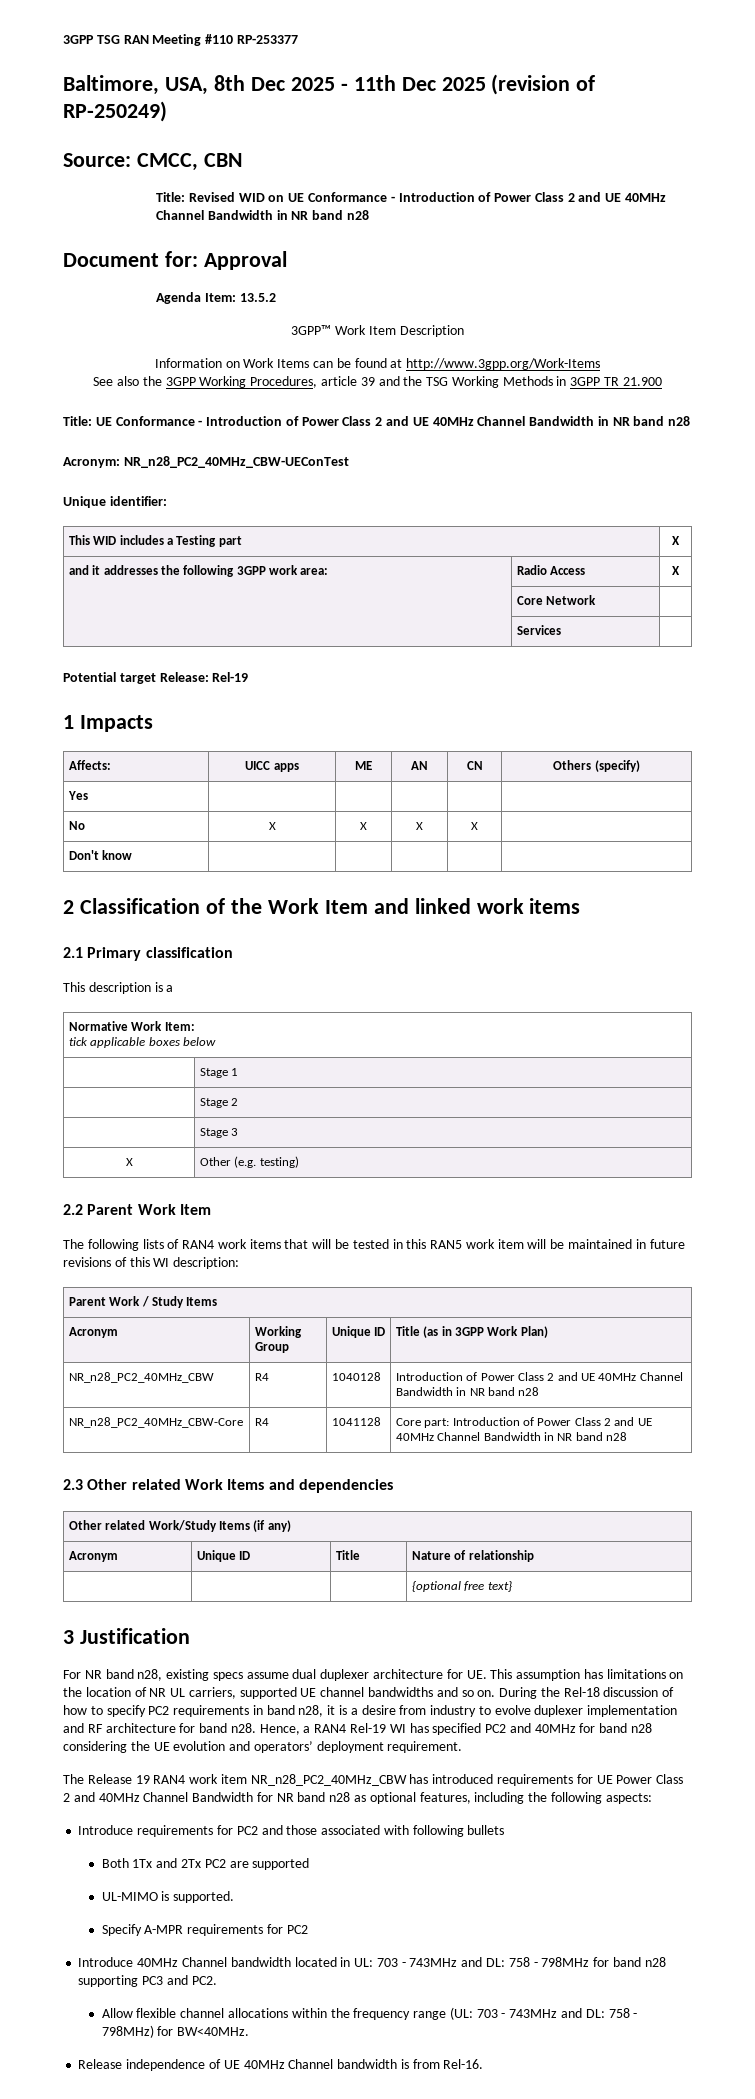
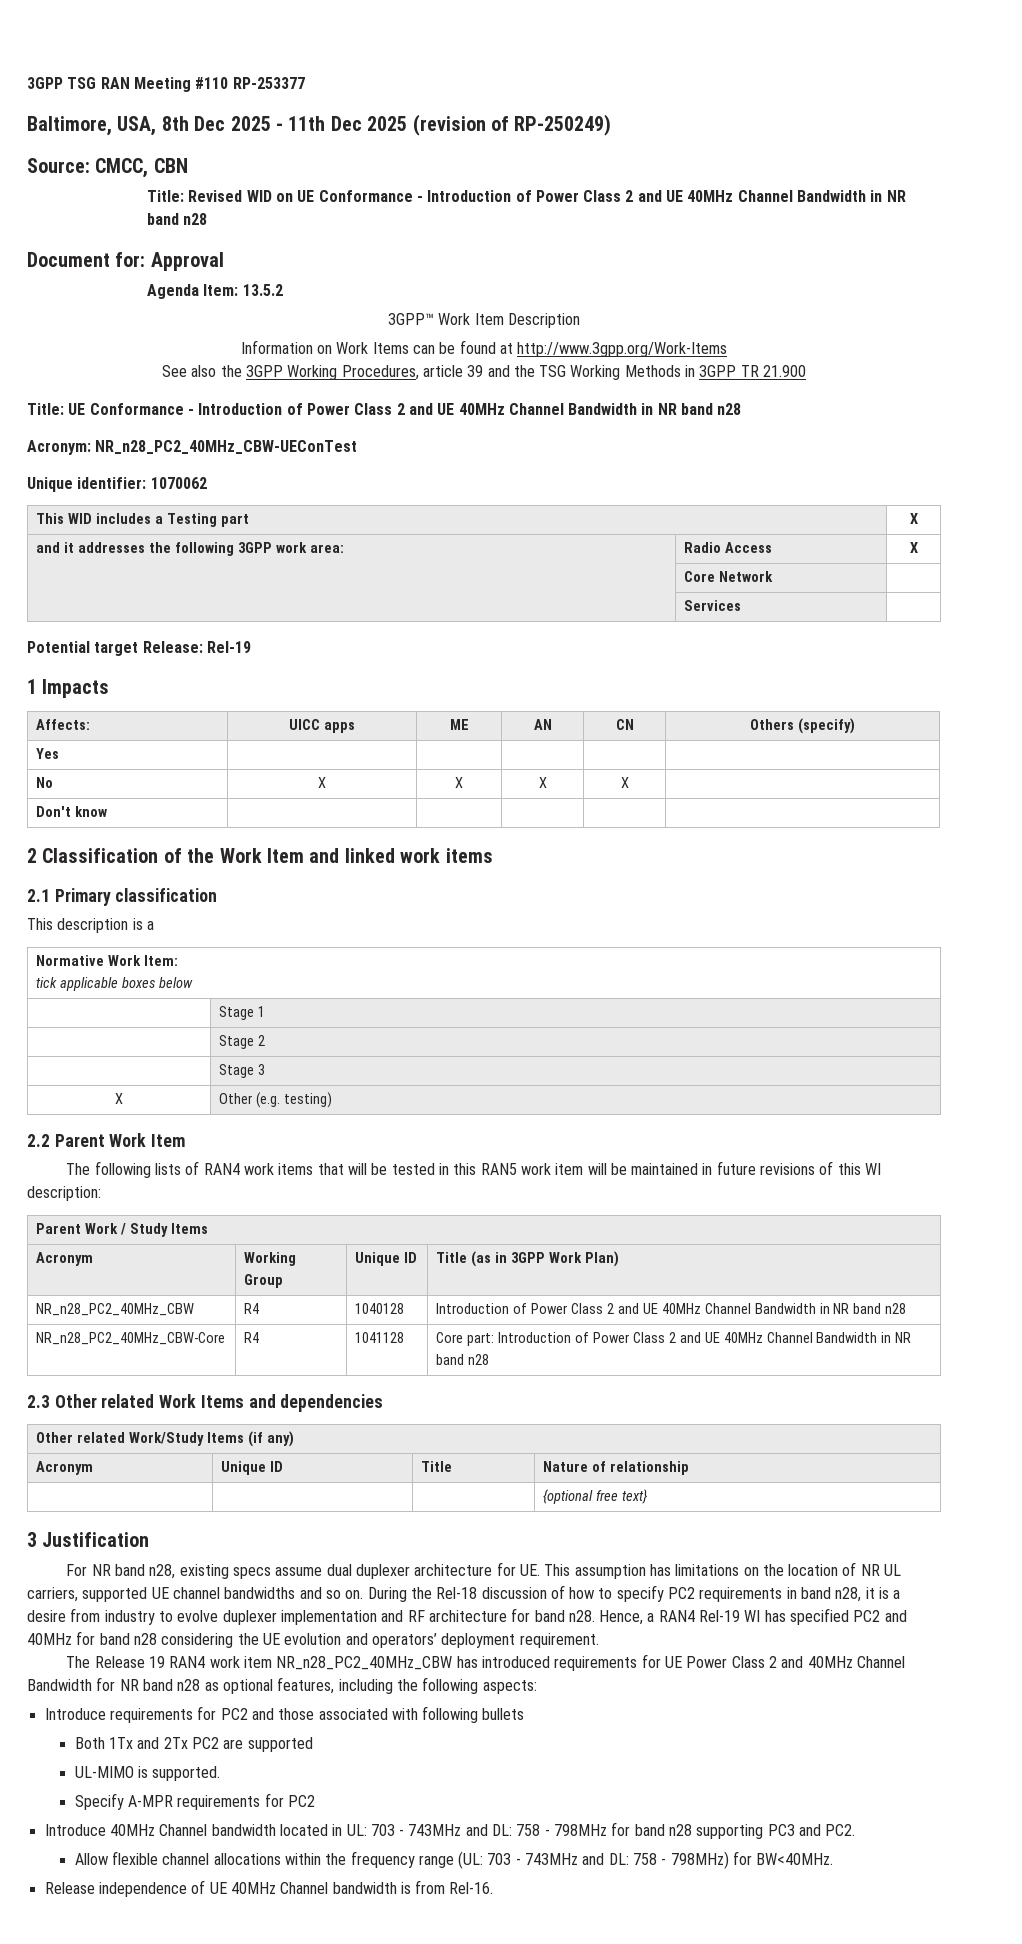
(167, 501) none -> [150,477,207,489] 1070062

